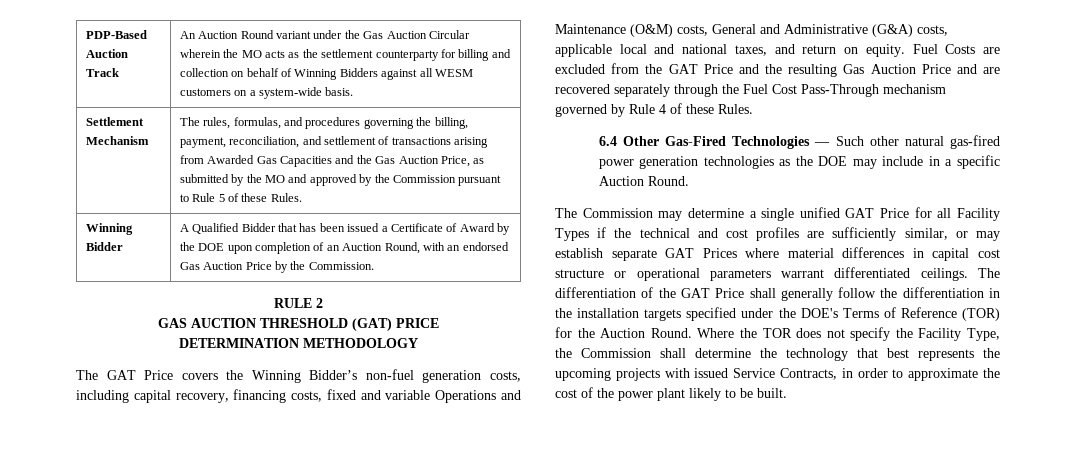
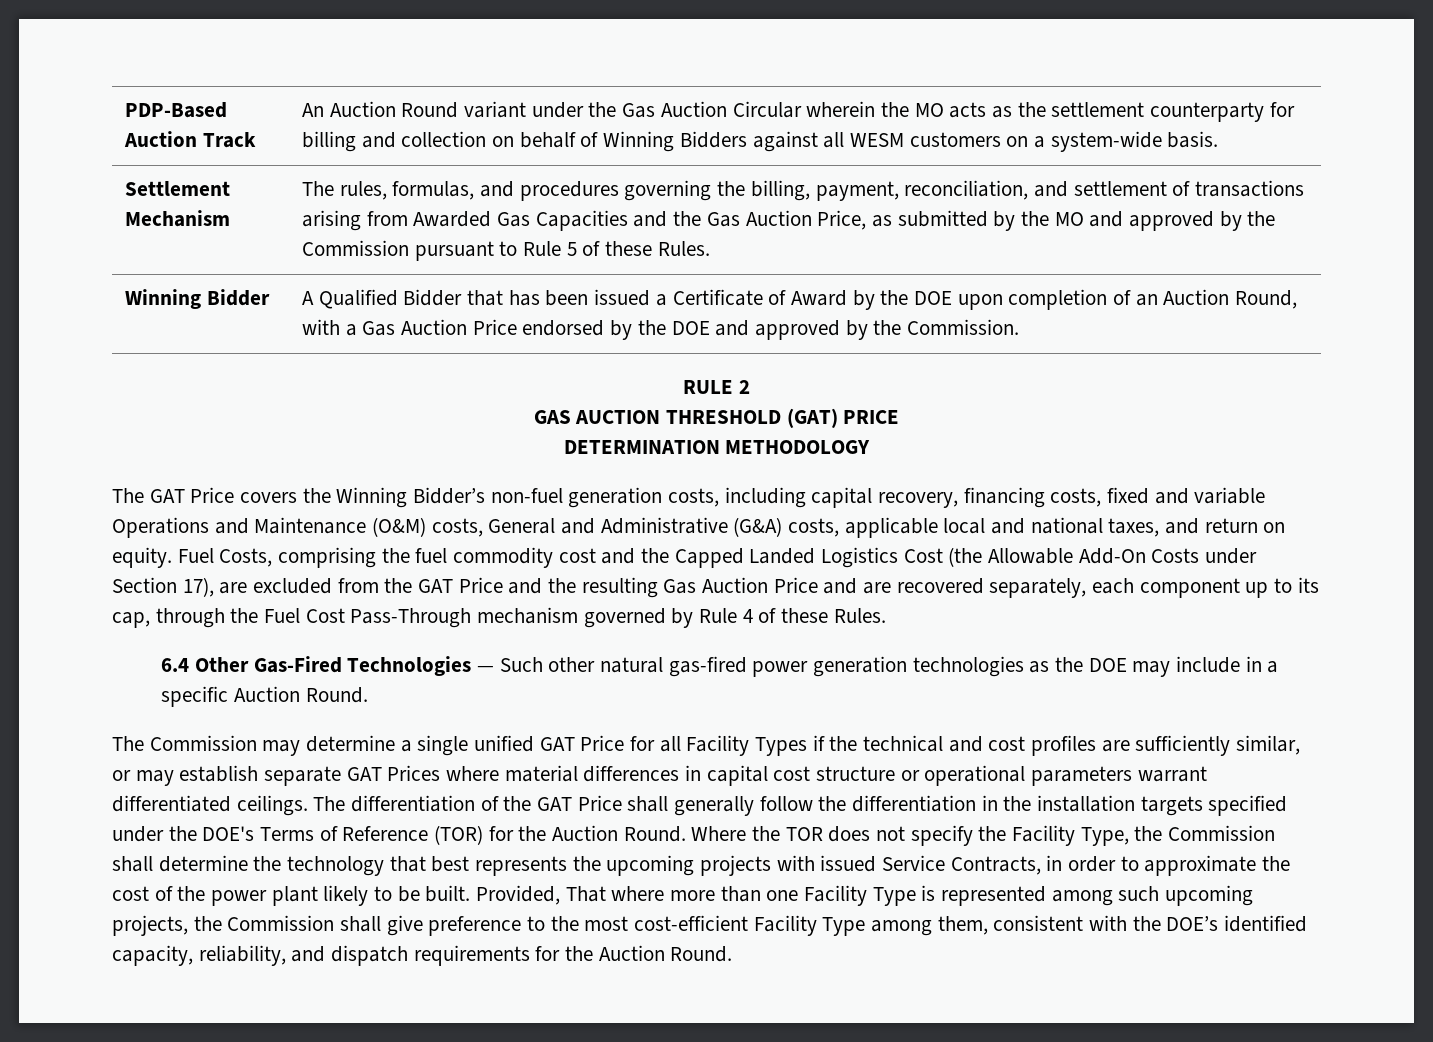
[447,242,509,251] [179,262,272,270] an endorsed Gas Auction Price -> [345,319,840,340] a Gas Auction Price endorsed by the DOE and approved
[945,44,976,54] Costs -> [219,547,1258,568] [112,577,214,597] Costs, comprising the fuel commodity cost and the Capped Landed Logistics Cost (the Allowable Add-On Costs under Section 17),
[614,84,670,97] separately -> [989,577,1319,598] [112,612,150,628] separately, each component up to its cap,
(787, 393) none -> [476,885,1254,906] [112,915,1308,936] [112,945,733,966] Provided, That where more than one Facility Type is represented among such upcoming projects, the Commission shall give preference to the most cost-efficient Facility Type among them, consistent with the DOE’s identified capacity, reliability, and dispatch requirements for the Auction Round.

